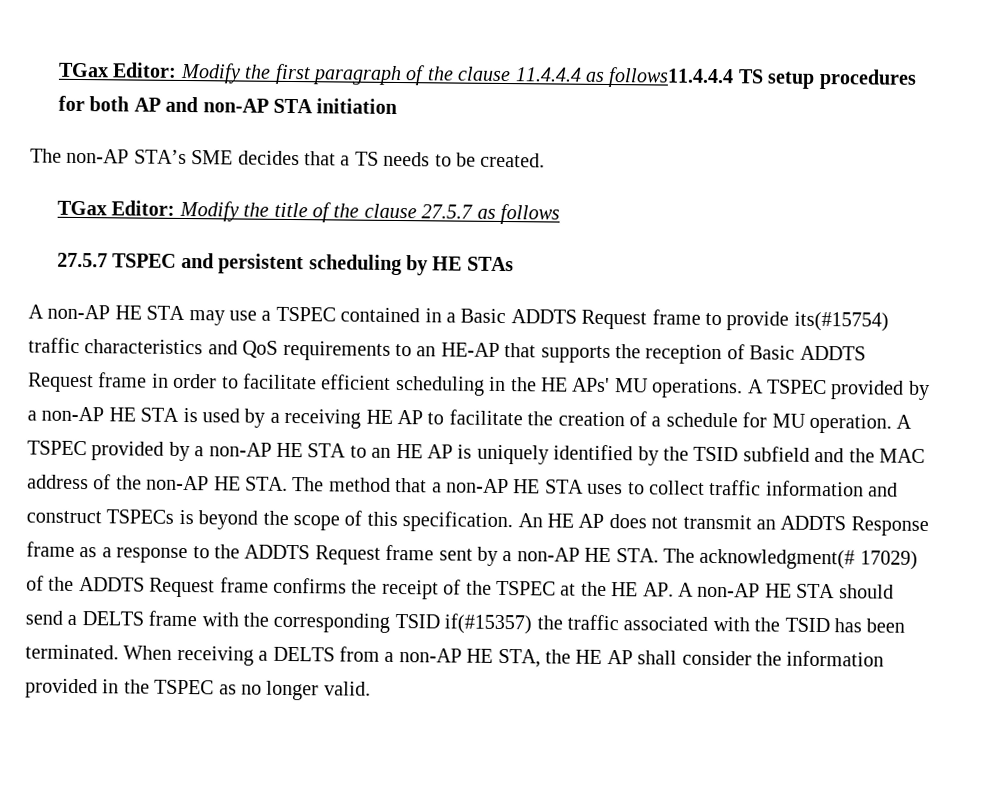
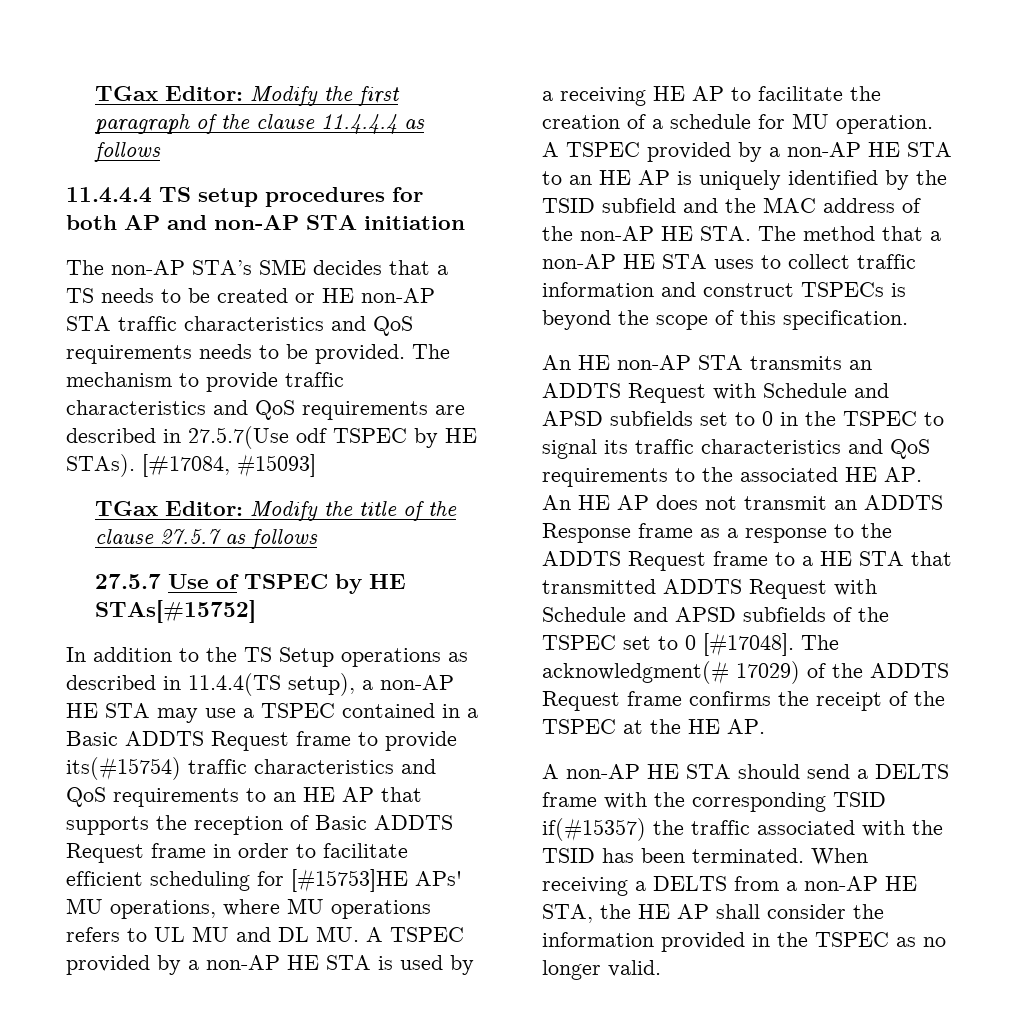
[608,66,735,89] follows11.4.4.4 -> [93,142,161,162] [66,187,152,203] follows // 11.4.4.4
[480,152,546,168] created. -> [217,288,435,303] [66,316,413,336] [66,344,450,364] [66,372,344,392] [66,400,465,420] [66,426,477,449] [66,454,316,477] created or HE non-AP STA traffic characteristics and QoS requirements needs to be provided. The mechanism to provide traffic characteristics and QoS requirements are described in 27.5.7(Use odf TSPEC by HE STAs). [#17084, #15093]
[112,252,514,276] [28,304,44,319] TSPEC and persistent scheduling by HE STAs // A -> [167,574,406,594] [94,600,256,623] [66,647,468,667] [66,673,373,696] Use of TSPEC by HE STAs[#15752] // In addition to the TS Setup operations as described in 11.4.4(TS setup), a
[440,342,500,357] HE-AP -> [303,787,374,802] HE AP
[489,376,744,399] in the HE APs' MU operations. -> [257,869,462,892] [66,898,431,919] [66,926,359,942] for [#15753]HE APs' MU operations, where MU operations refers to UL MU and DL MU.
(514, 522) none -> [542,355,872,370] [542,383,889,403] [542,411,944,426] [542,439,930,459] [542,467,922,487] // An HE non-AP STA transmits an ADDTS Request with Schedule and APSD subfields set to 0 in the TSPEC to signal its traffic characteristics and QoS requirements to the associated HE AP.
[438,546,659,566] sent by a non-AP HE STA. -> [775,551,952,566] [542,579,877,599] [542,607,889,622] [542,633,794,656] to a HE STA that transmitted ADDTS Request with Schedule and APSD subfields of the TSPEC set to 0 [#17048].
(674, 589) none -> (765, 726) //

